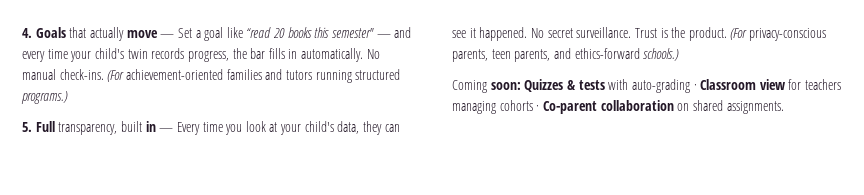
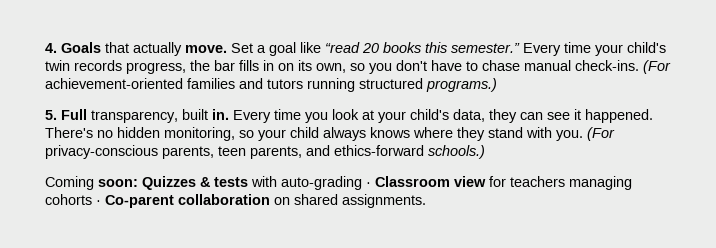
[126,30,175,38] move — -> [185,45,227,53] move.
[332,27,412,38] [22,51,45,62] semester" — and every -> [451,43,561,56] semester.” Every
[301,48,380,62] automatically. No -> [278,60,520,74] on its own, so you don't have to chase
[145,121,174,132] in — -> [212,109,229,120] in.
[530,27,727,41] No secret surveillance. Trust is the product. -> [45,127,583,141] There's no hidden monitoring, so your child always knows where they stand with you.

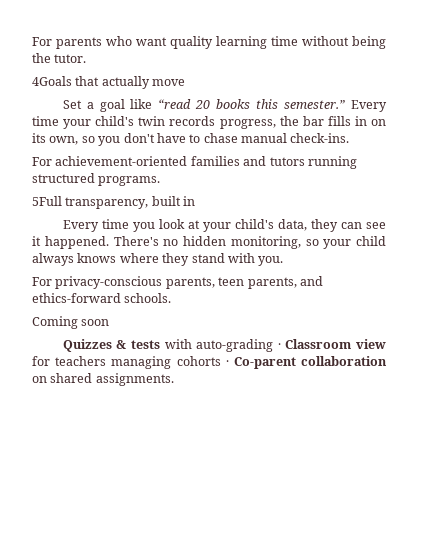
[45,42,101,53] 4. Goals -> [32,36,386,49] [32,53,87,63] [32,76,72,86] For parents who want quality learning time without being the tutor. // 4Goals
[185,45,227,53] move. -> [152,79,186,86] move //
[643,60,671,74] (For -> [32,157,52,166] // For
[426,78,497,92] [45,109,87,120] programs.) // 5. Full -> [98,176,161,186] [32,196,62,206] programs. // 5Full
[212,109,229,120] in. -> [183,196,196,206] in //
[587,127,615,141] (For -> [32,277,52,286] // For
[428,145,485,159] schools.) -> [124,293,172,303] schools.
[98,179,138,187] soon: -> [81,319,110,326] soon //

